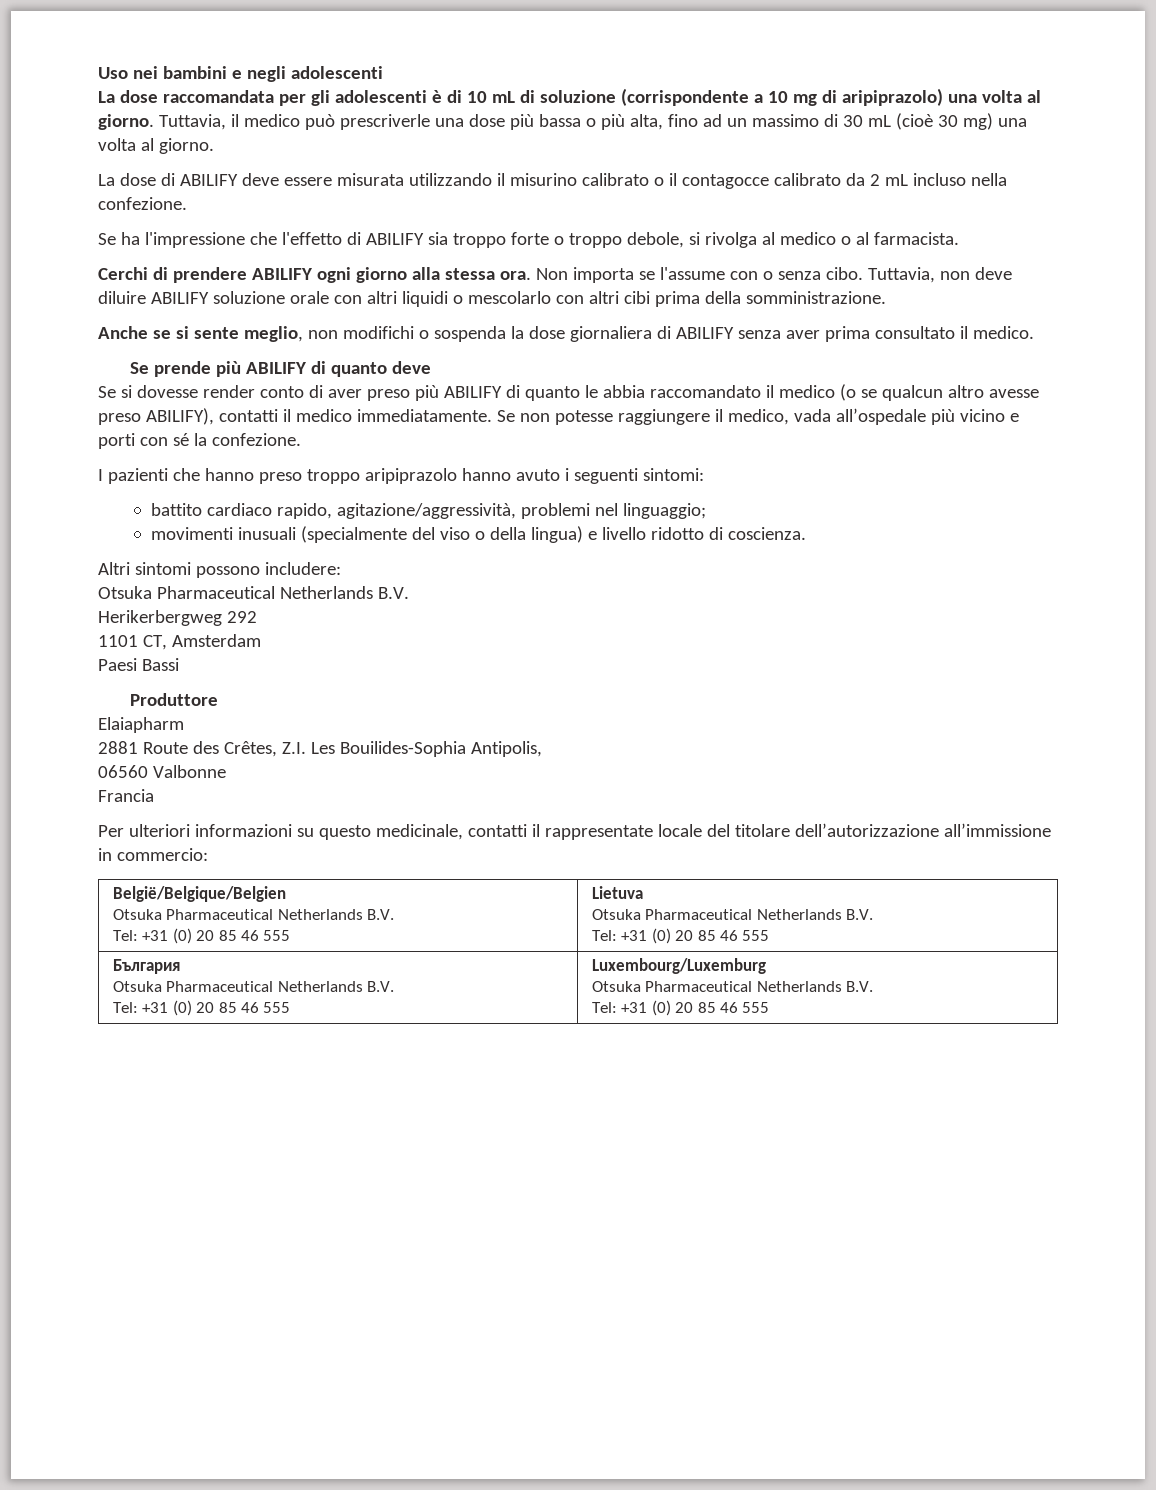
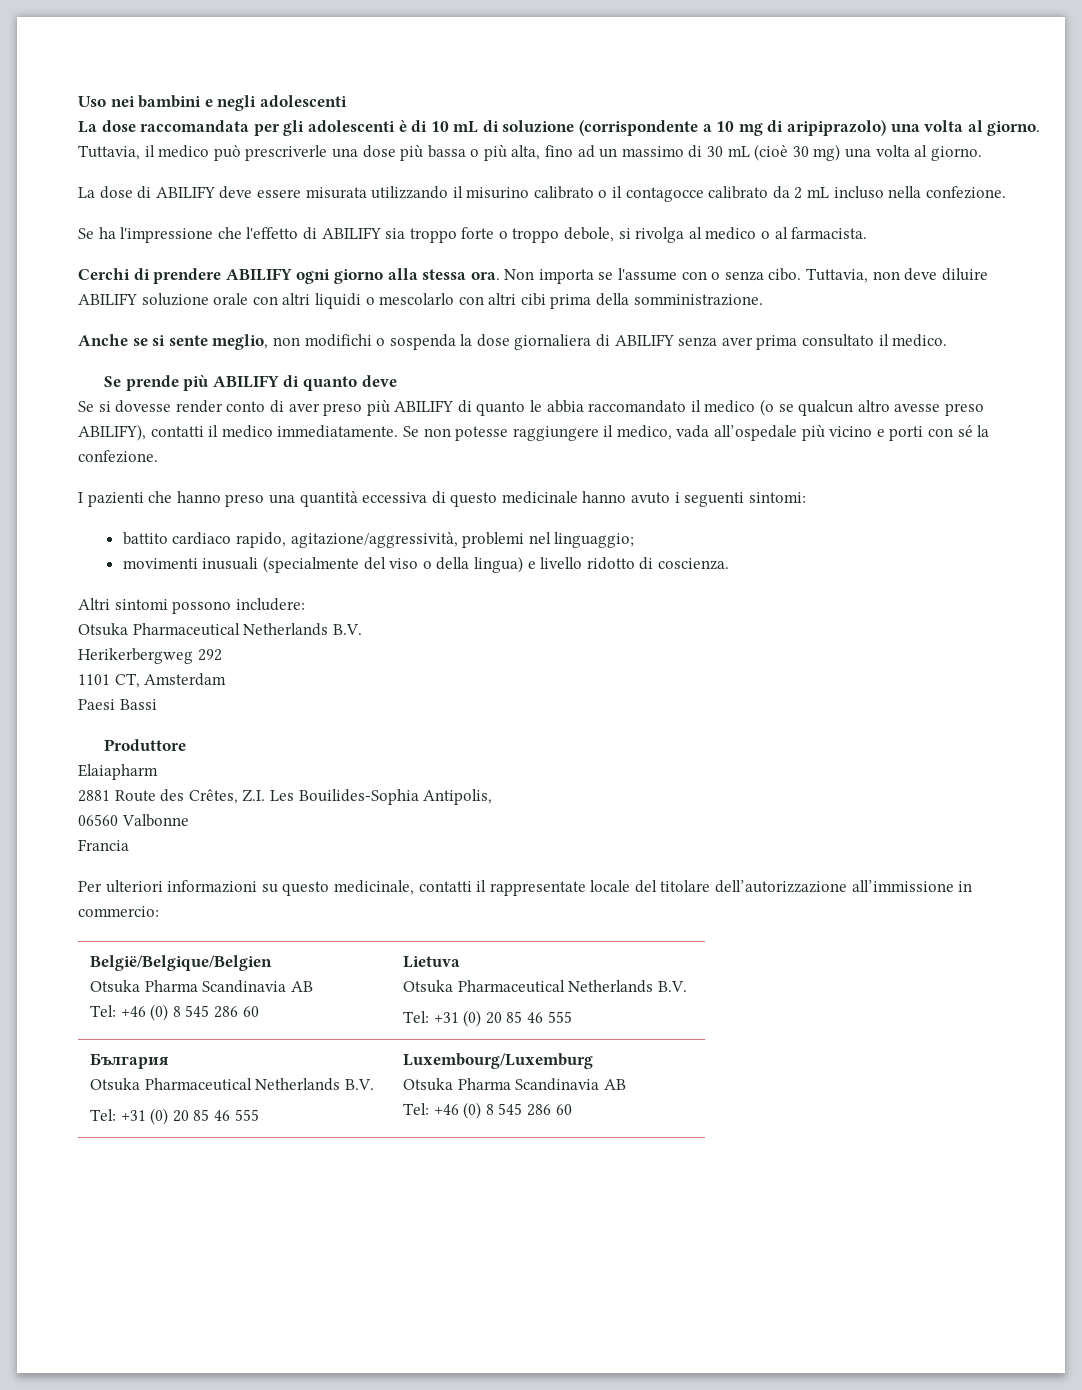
[306,468,457,484] troppo aripiprazolo -> [268,491,578,507] una quantità eccessiva di questo medicinale
[166,909,395,920] [112,928,291,944] Pharmaceutical Netherlands B.V. // Tel: +31 (0) 20 85 46 555 -> [144,980,313,993] [90,1004,259,1021] Pharma Scandinavia AB // Tel: +46 (0) 8 545 286 60
[645,981,874,992] [591,1000,770,1016] Pharmaceutical Netherlands B.V. // Tel: +31 (0) 20 85 46 555 -> [457,1078,626,1091] [403,1102,572,1119] Pharma Scandinavia AB // Tel: +46 (0) 8 545 286 60

